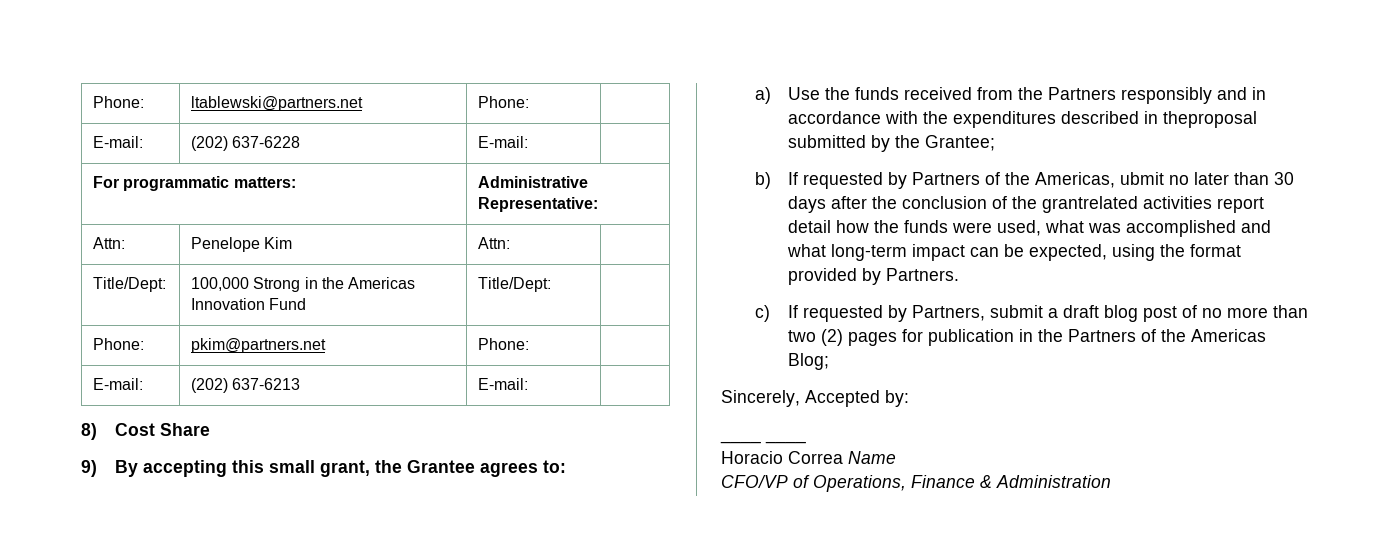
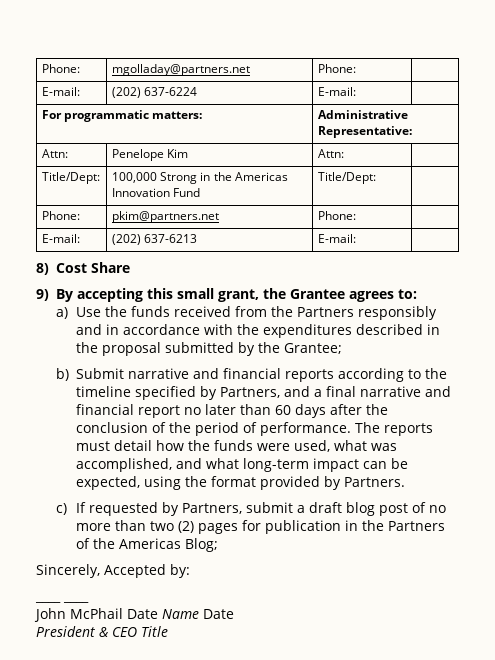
[93,96,145,108] [191,96,364,111] [478,96,530,108] [93,136,144,148] [191,136,301,151] Phone: | ltablewski@partners.net | Phone: | // E-mail: | (202) 637-6228 -> [41,64,80,73] [111,64,250,76] [317,64,356,73] [41,87,80,96] [111,87,198,98] Phone: | mgolladay@partners.net | Phone: | // E-mail: | (202) 637-6224
[1163,111,1258,128] theproposal -> [75,342,161,356] the proposal
[788,172,1165,189] If requested by Partners of the Americas, ubmit -> [75,368,447,382] [75,386,451,400] [75,404,180,418] Submit narrative and financial reports according to the timeline specified by Partners, and a final narrative and financial report
[1274,172,1295,185] 30 -> [274,405,291,415] 60
[1042,196,1265,213] grantrelated activities report -> [194,422,433,436] [75,441,110,451] period of performance. The reports must
[1126,220,1237,237] accomplished -> [75,458,172,472] accomplished,
[721,451,896,464] [721,475,1111,492] Horacio Correa Name // CFO/VP of Operations, Finance & Administration -> [34,608,234,622] [36,626,168,637] John McPhail Date Name Date // President & CEO Title

